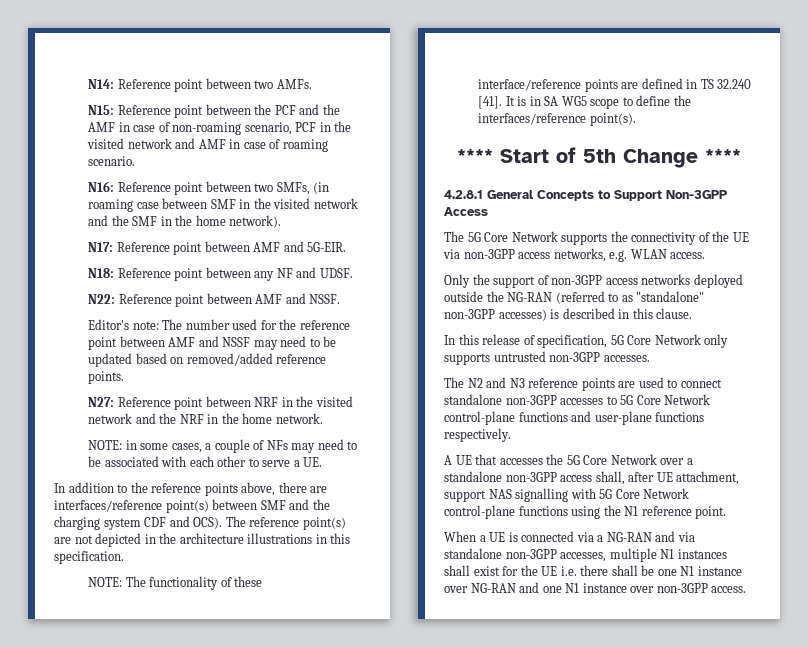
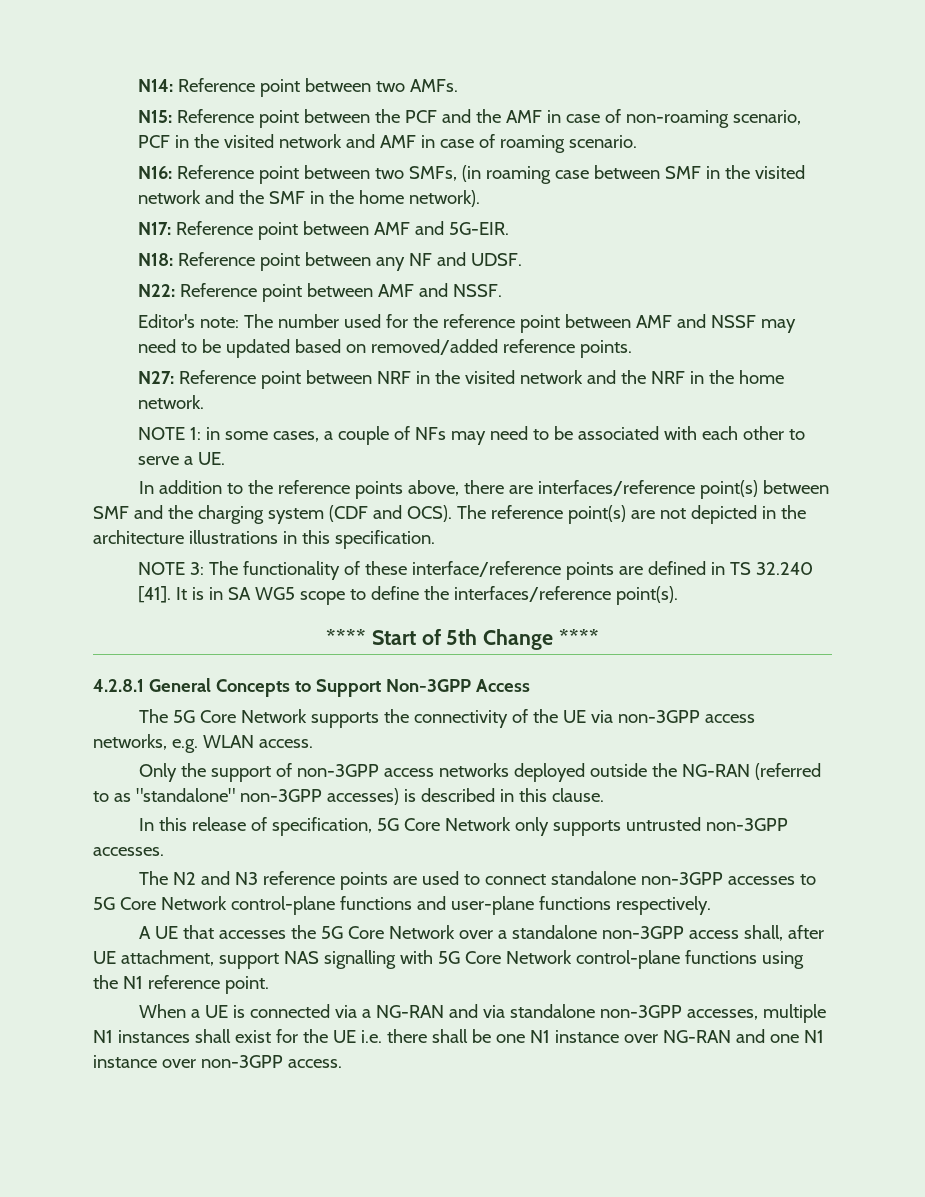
[88,440,123,450] NOTE: -> [138,427,202,440] NOTE 1:
[144,517,167,527] CDF -> [328,505,368,522] (CDF
[88,577,123,587] NOTE: -> [138,562,205,575] NOTE 3:

